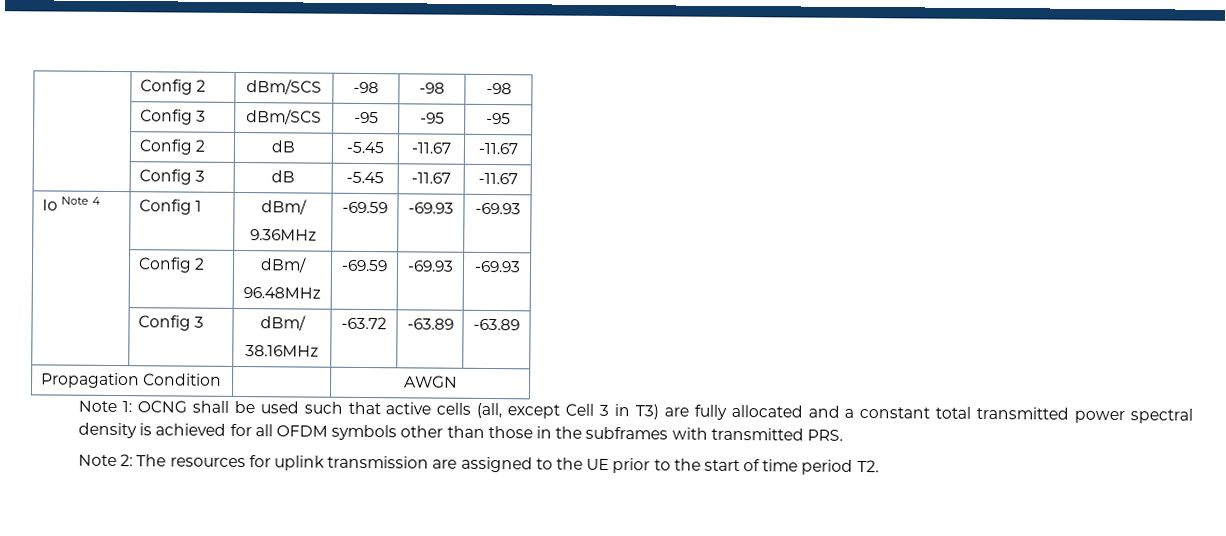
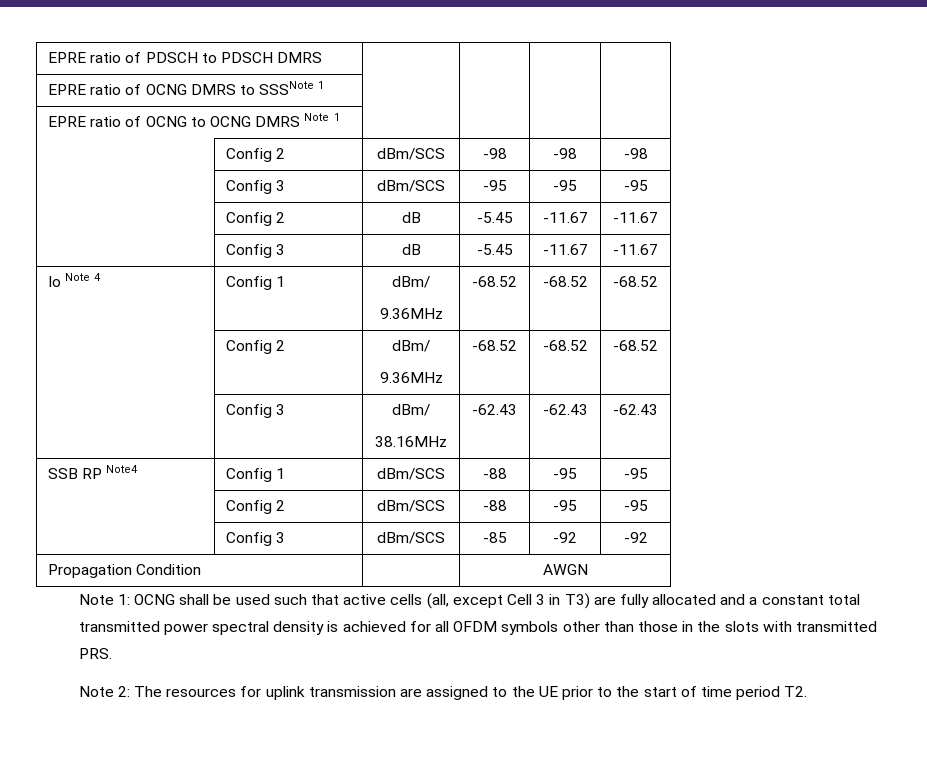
(139, 87) none -> [48,52,323,63] [48,81,325,95] [48,113,340,127] EPRE ratio of PDSCH to PDSCH DMRS | | | | // EPRE ratio of OCNG DMRS to SSSNote 1 | | | | // EPRE ratio of OCNG to OCNG DMRS Note 1 | | | | //
[342,201,388,214] [408,202,454,214] [474,202,521,215] -69.59 | -69.93 | -69.93 -> [472,276,517,287] [542,276,588,287] [613,276,658,287] -68.52 | -68.52 | -68.52
[243,287,321,299] [341,259,388,272] [407,260,454,272] [473,260,521,273] 96.48MHz | -69.59 | -69.93 | -69.93 -> [379,372,443,383] [472,340,517,351] [542,340,588,351] [613,340,658,351] 9.36MHz | -68.52 | -68.52 | -68.52
[341,316,387,330] [406,318,454,330] [473,318,520,331] -63.72 | -63.89 | -63.89 -> [472,404,517,415] [542,404,588,415] [613,404,658,415] [48,465,139,479] [226,468,286,482] [377,468,445,480] [482,468,507,479] [553,468,577,479] [623,468,648,479] [226,500,286,514] [377,500,445,512] [482,500,507,511] [553,500,577,511] [623,500,648,511] [226,532,286,546] [377,532,445,544] [482,532,507,543] [553,532,577,543] [623,532,648,543] -62.43 | -62.43 | -62.43 // SSB RP Note4 | Config 1 | dBm/SCS | -88 | -95 | -95 // | Config 2 | dBm/SCS | -88 | -95 | -95 // | Config 3 | dBm/SCS | -85 | -92 | -92
[585,426,669,440] subframes -> [724,621,759,632] slots

